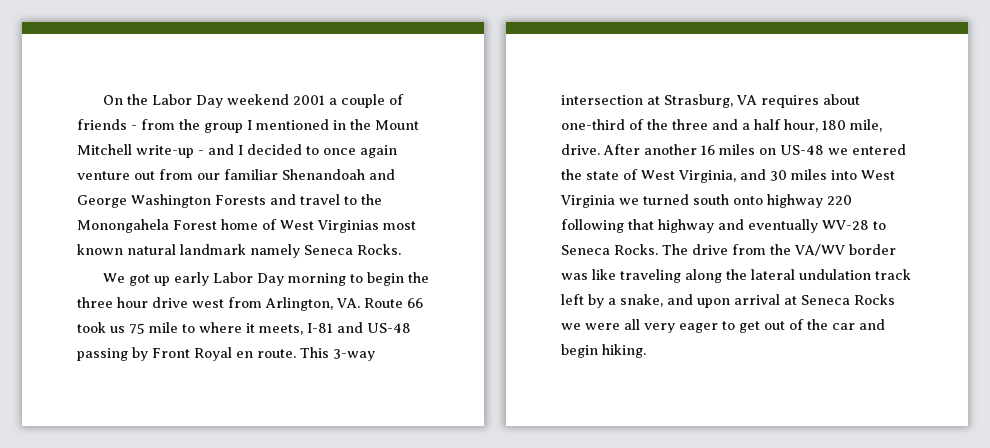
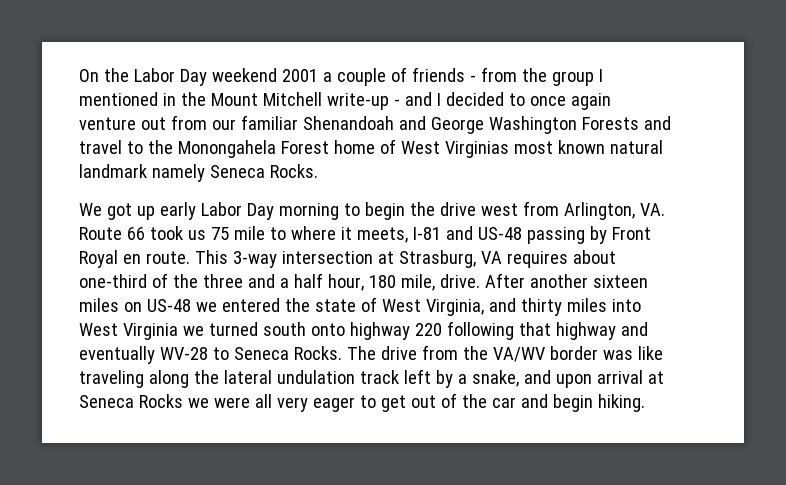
[77,297,148,308] three hour -> (435, 209) none
[701,145,715,155] 16 -> [592,275,648,288] sixteen
[770,170,787,181] 30 -> [520,298,562,316] thirty

